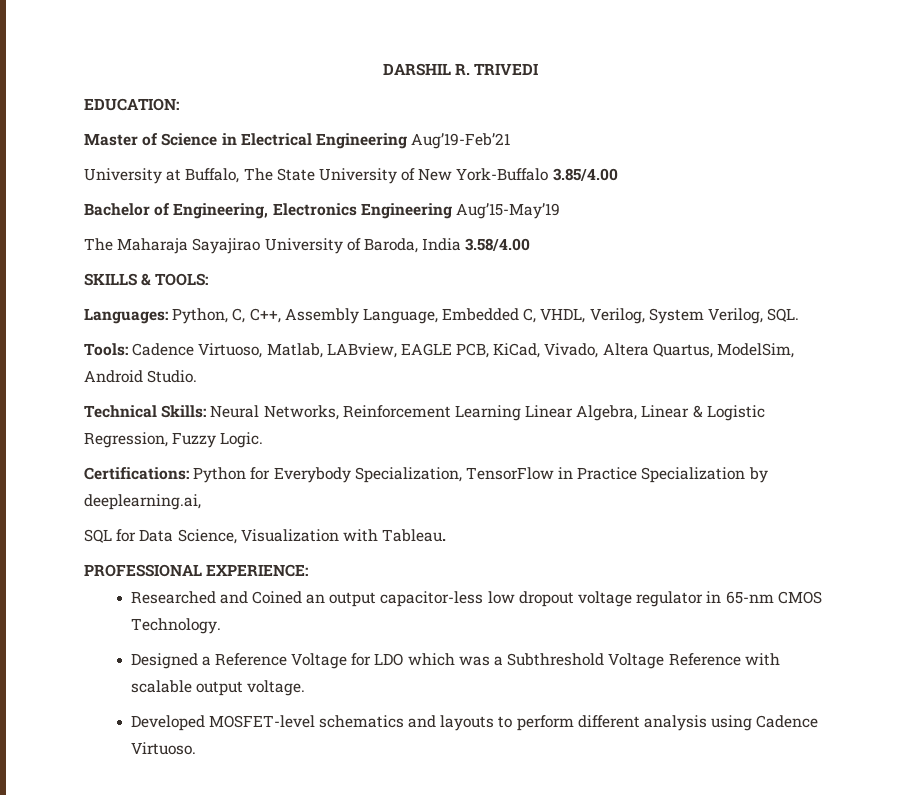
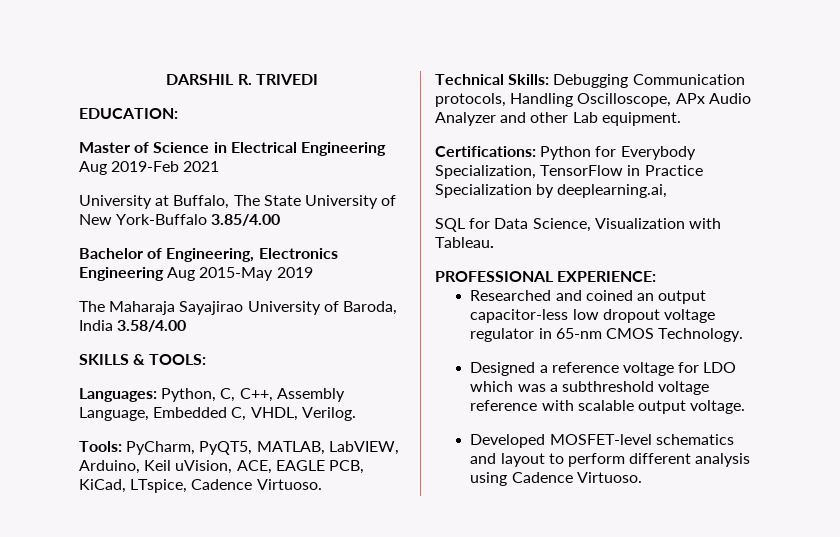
[411,133,511,149] Aug’19-Feb’21 -> [79,161,220,175] Aug 2019-Feb 2021
[455,203,560,219] Aug’15-May’19 -> [167,267,313,281] Aug 2015-May 2019
[589,308,800,324] [84,343,795,358] [84,370,198,383] [84,405,765,421] [84,432,264,448] Verilog, System Verilog, SQL. // Tools: Cadence Virtuoso, Matlab, LABview, EAGLE PCB, KiCad, Vivado, Altera Quartus, ModelSim, Android Studio. // Technical Skills: Neural Networks, Reinforcement Learning Linear Algebra, Linear & Logistic Regression, Fuzzy Logic. -> [301,407,356,421] [79,441,399,455] [79,460,364,474] [79,479,322,493] [435,74,745,88] [435,93,751,107] [435,112,681,126] Verilog. // Tools: PyCharm, PyQT5, MATLAB, LabVIEW, Arduino, Keil uVision, ACE, EAGLE PCB, KiCad, LTspice, Cadence Virtuoso. // Technical Skills: Debugging Communication protocols, Handling Oscilloscope, APx Audio Analyzer and other Lab equipment.
[251,591,302,604] Coined -> [585,290,633,301] coined
[214,653,348,669] Reference Voltage -> [551,362,674,376] reference voltage
[507,653,741,669] Subthreshold Voltage Reference -> [561,381,710,395] [470,400,538,411] subthreshold voltage reference
[440,715,495,731] layouts -> [500,453,545,467] layout

